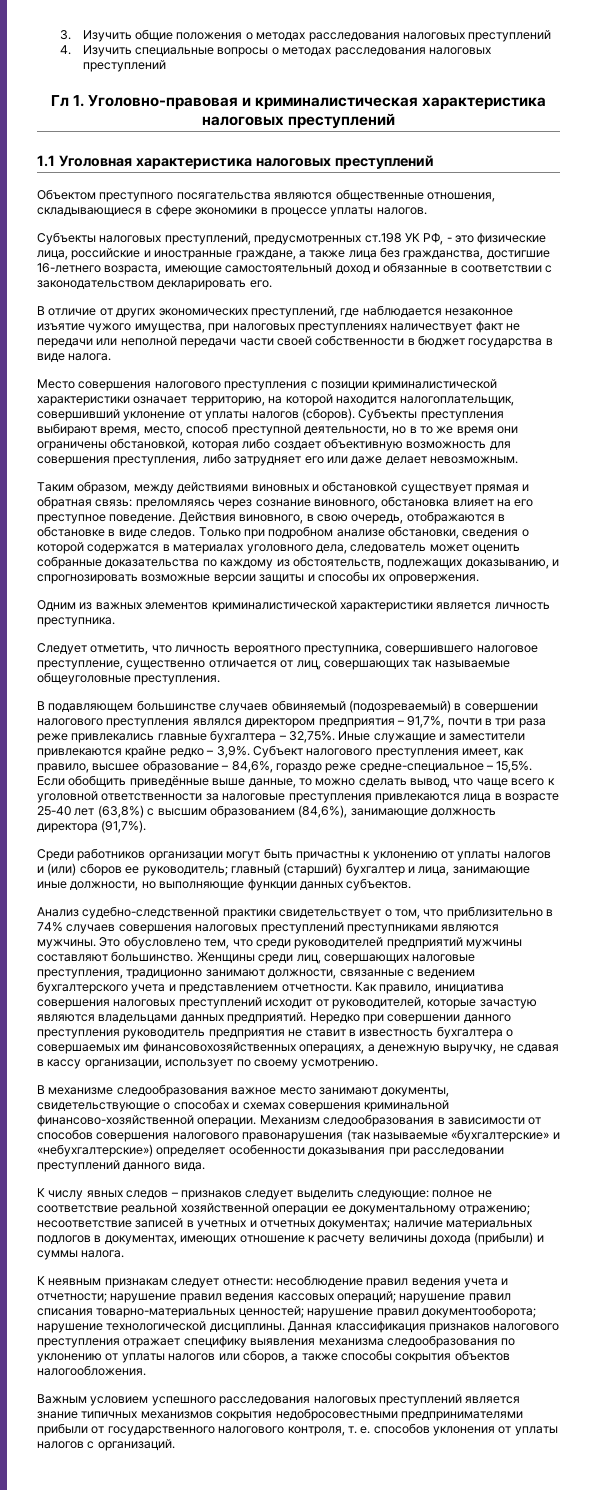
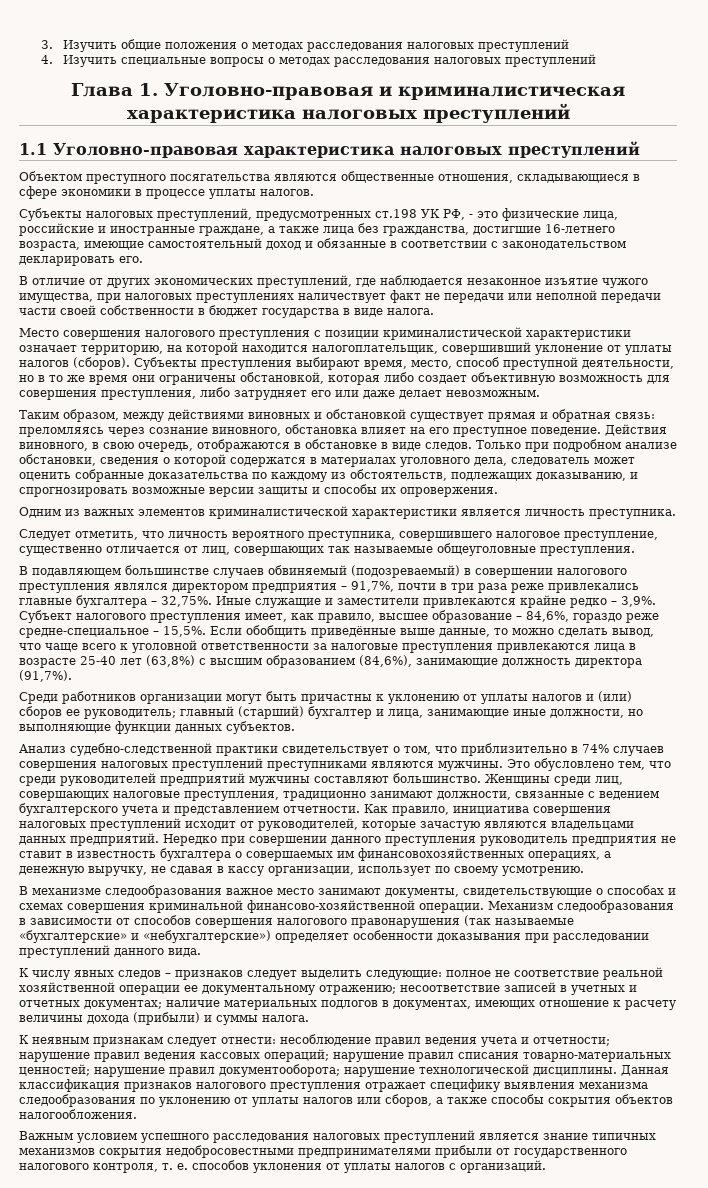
[50,95,69,106] Гл -> [71,83,133,97] Глава
[58,155,132,167] Уголовная -> [53,143,238,158] Уголовно-правовая

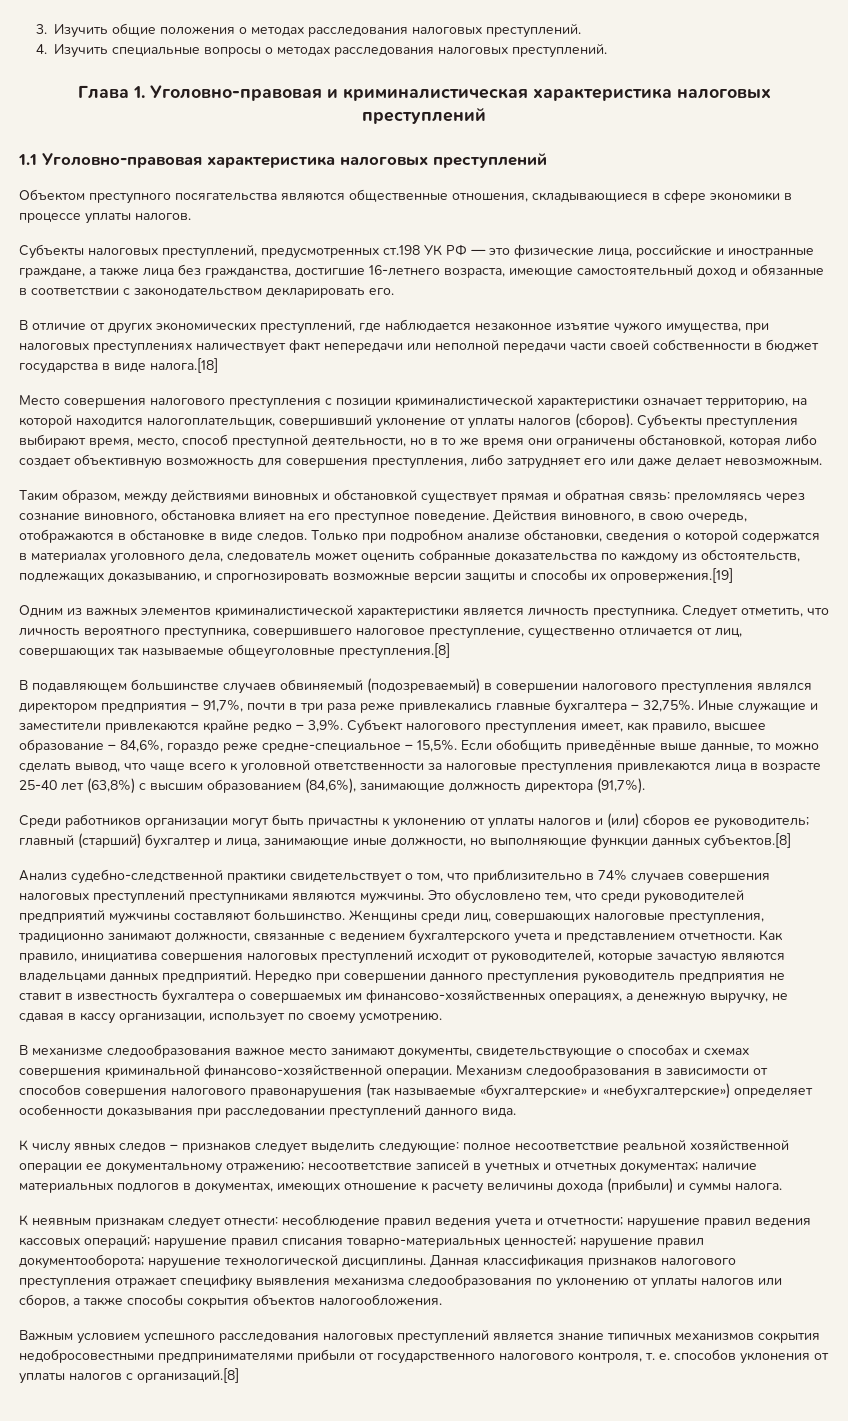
[477,39,569,52] преступлений -> [485,23,581,38] преступлений.
[504,54,596,67] преступлений -> [511,43,607,58] преступлений.
[443,209,473,220] РФ, - -> [446,244,486,256] РФ —
[425,293,504,303] не передачи -> [324,343,403,353] непередачи
[387,308,434,315] налога. -> [150,358,218,373] налога.[18]
[400,487,498,497] опровержения. -> [610,568,733,583] опровержения.[19]
(676, 514) // -> (678, 613) none
[540,546,635,556] преступления. -> [339,643,450,659] преступления.[8]
[226,721,295,734] субъектов. -> [704,833,791,849] субъектов.[8]
[358,848,524,861] финансовохозяйственных -> [366,989,545,1003] финансово-хозяйственных
[495,970,599,977] не соответствие -> [515,1143,619,1150] несоответствие
[460,1160,546,1173] организаций. -> [137,1368,239,1383] организаций.[8]

